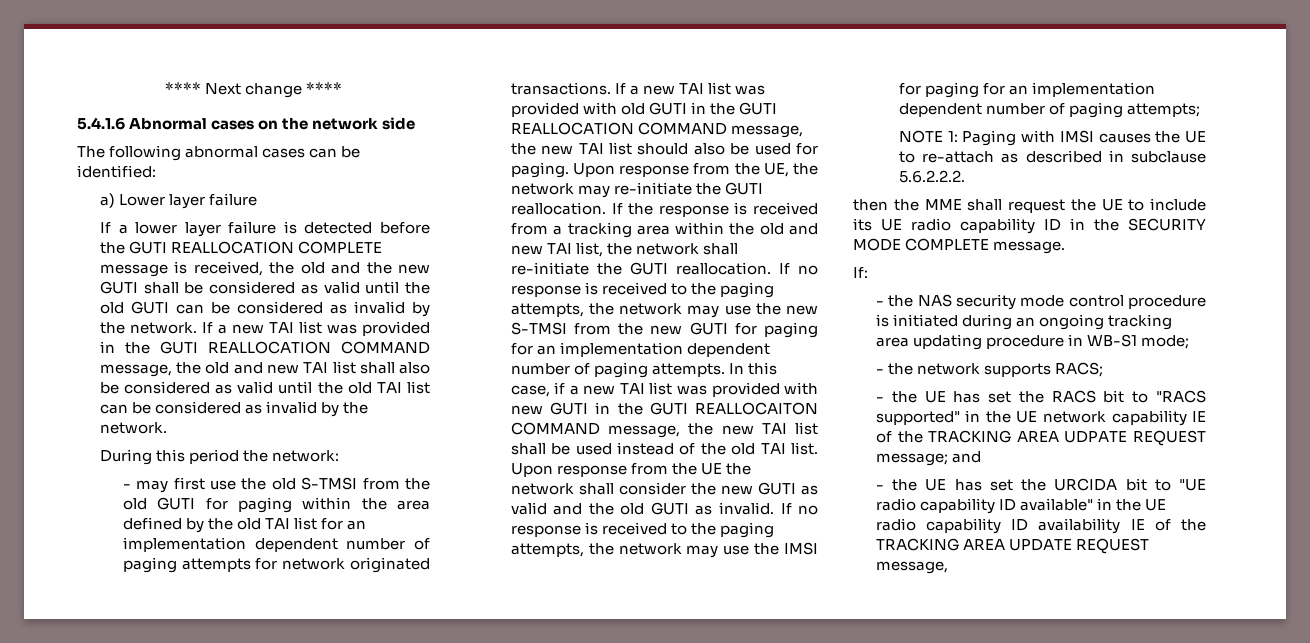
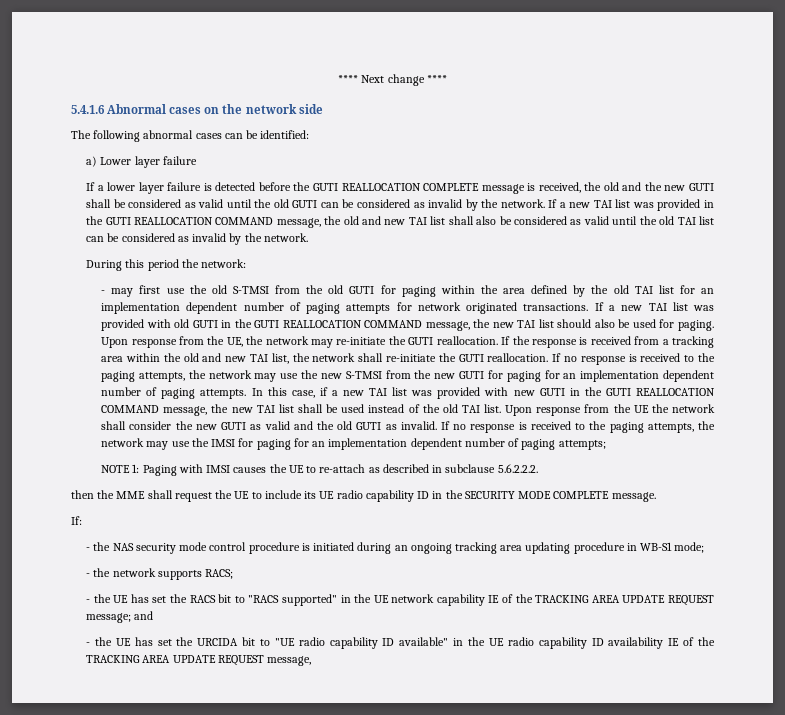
[695,402,818,415] REALLOCAITON -> [635,388,715,396] REALLOCATION
[1064,431,1128,443] UDPATE -> [622,595,666,603] UPDATE

